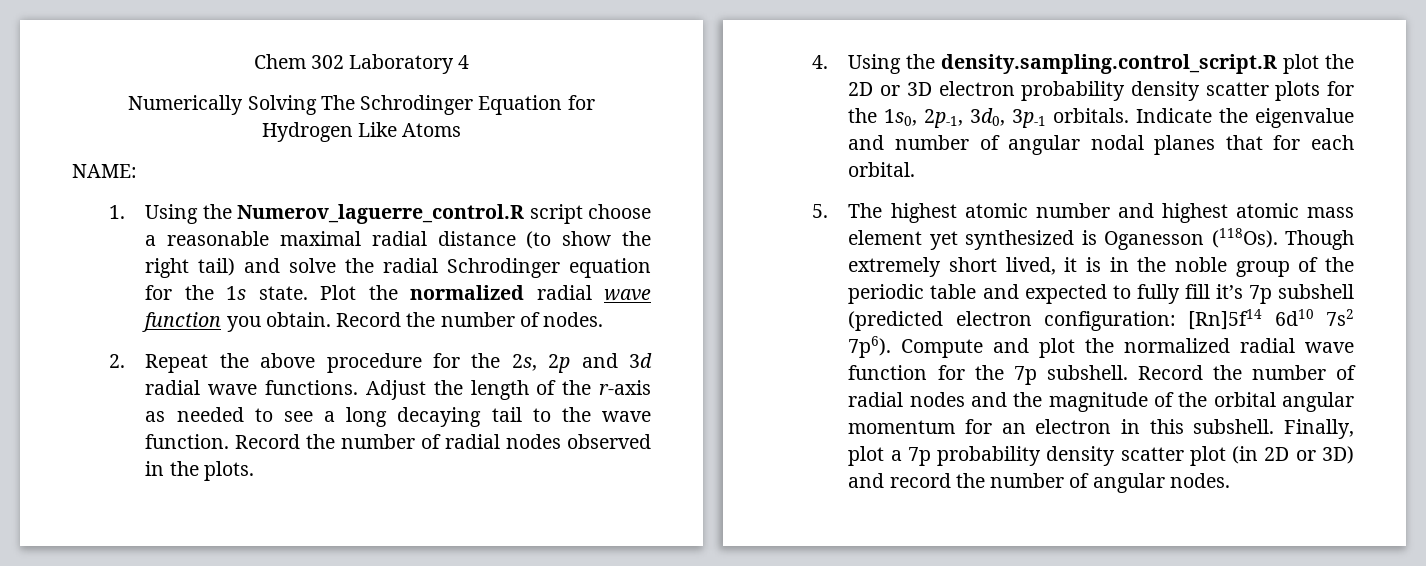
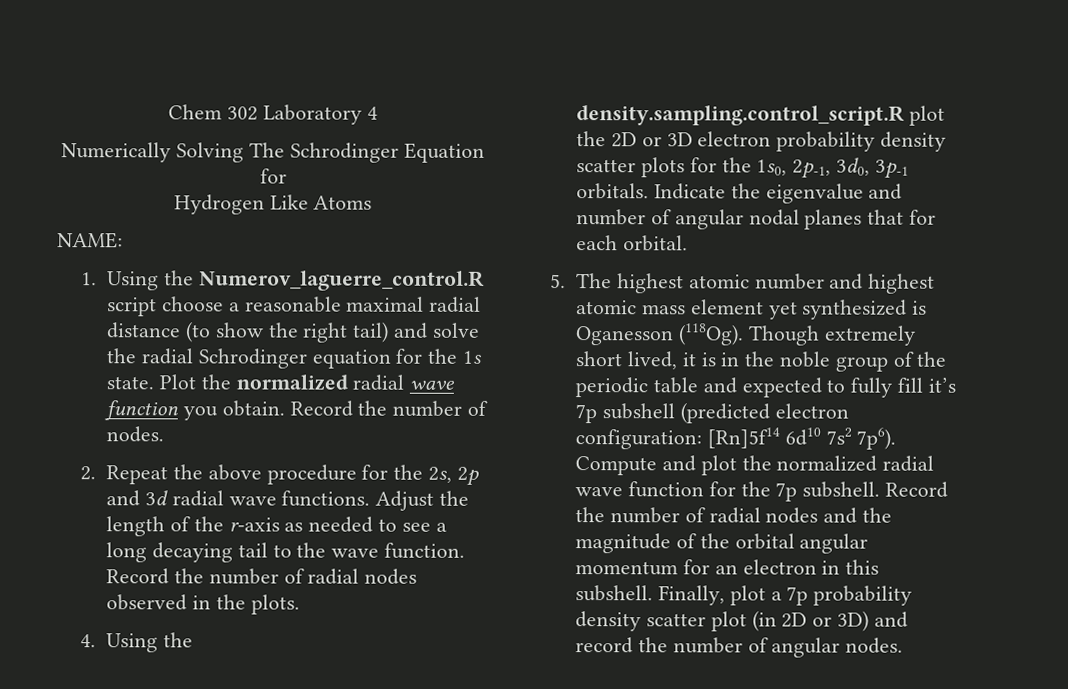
[1211,228,1278,248] (118Os). -> [678,323,745,346] (118Og).

